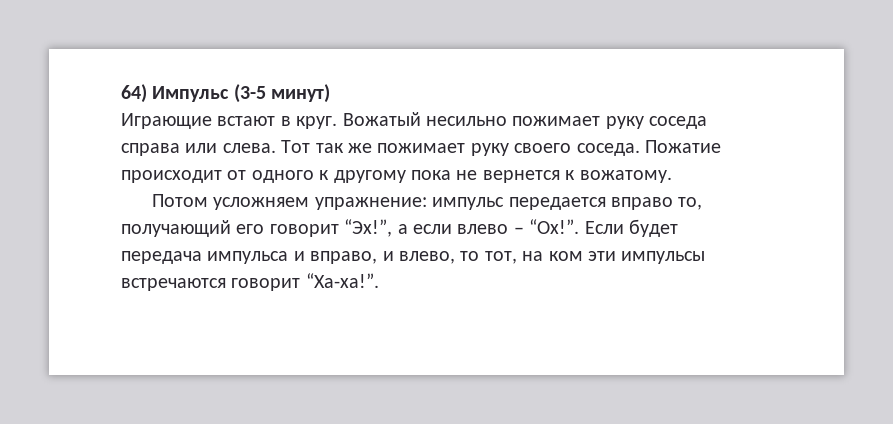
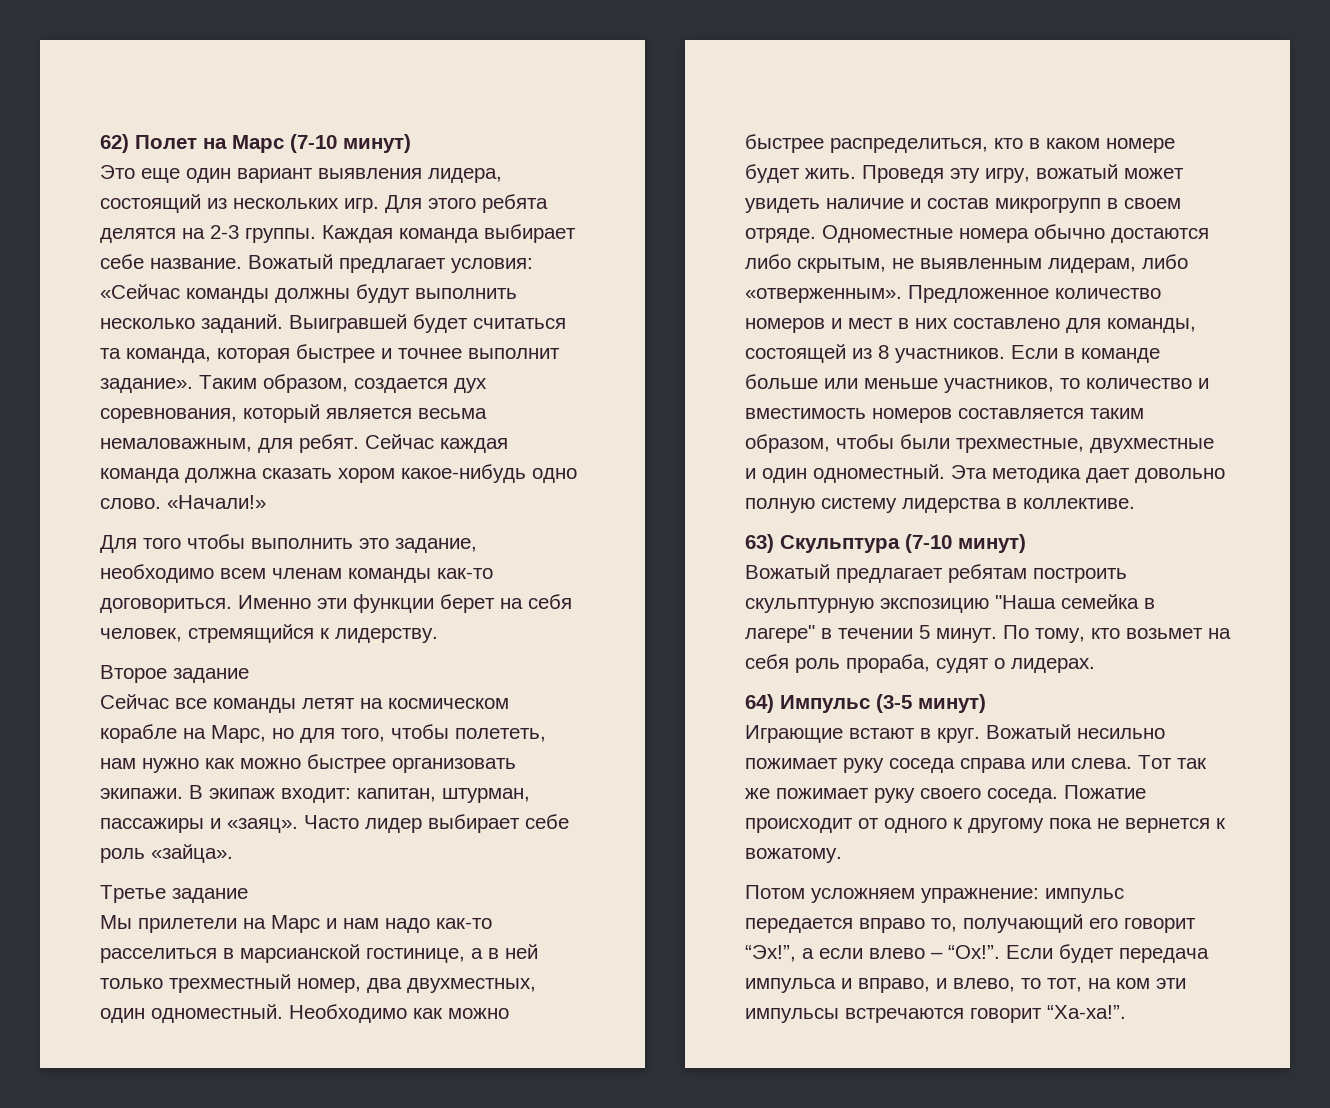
(121, 93) none -> [100,134,411,153] [100,165,502,183] [100,194,548,213] [100,224,576,243] [100,254,533,273] [100,284,517,303] [100,314,566,333] [100,344,560,363] [100,374,487,393] [100,404,487,423] [100,434,508,453] [100,464,577,483] [100,495,266,509] [100,534,477,553] [100,564,493,583] [100,594,572,613] [100,624,438,643] [100,665,249,683] [100,694,509,713] [100,724,546,743] [100,754,516,773] [100,785,530,803] [100,814,569,833] [100,844,233,863] [100,885,248,903] [100,915,492,933] [100,944,538,963] [100,974,536,993] [100,1004,509,1023] [745,134,1175,153] [745,164,1184,183] [745,198,1181,213] [745,224,1209,243] [745,254,1188,273] [745,285,1161,303] [745,318,1196,333] [745,344,1160,363] [745,374,1209,393] [745,408,1144,423] [745,434,1214,453] [745,464,1225,483] [745,498,1135,513] [745,534,1026,553] [745,564,1127,583] [745,594,1155,613] [745,625,1231,643] [745,654,1095,673] 62) Полет на Марс (7-10 минут) // Это еще один вариант выявления лидера, состоящий из нескольких игр. Для этого ребята делятся на 2-3 группы. Каждая команда выбирает себе название. Вожатый предлагает условия: «Сейчас команды должны будут выполнить несколько заданий. Выигравшей будет считаться та команда, которая быстрее и точнее выполнит задание». Таким образом, создается дух соревнования, который является весьма немаловажным, для ребят. Сейчас каждая команда должна сказать хором какое-нибудь одно слово. «Начали!» // Для того чтобы выполнить это задание, необходимо всем членам команды как-то договориться. Именно эти функции берет на себя человек, стремящийся к лидерству. // Второе задание // Сейчас все команды летят на космическом корабле на Марс, но для того, чтобы полететь, нам нужно как можно быстрее организовать экипажи. В экипаж входит: капитан, штурман, пассажиры и «заяц». Часто лидер выбирает себе роль «зайца». // Третье задание // Мы прилетели на Марс и нам надо как-то расселиться в марсианской гостинице, а в ней только трехместный номер, два двухместных, один одноместный. Необходимо как можно быстрее распределиться, кто в каком номере будет жить. Проведя эту игру, вожатый может увидеть наличие и состав микрогрупп в своем отряде. Одноместные номера обычно достаются либо скрытым, не выявленным лидерам, либо «отверженным». Предложенное количество номеров и мест в них составлено для команды, состоящей из 8 участников. Если в команде больше или меньше участников, то количество и вместимость номеров составляется таким образом, чтобы были трехместные, двухместные и один одноместный. Эта методика дает довольно полную систему лидерства в коллективе. // 63) Скульптура (7-10 минут) // Вожатый предлагает ребятам построить скульптурную экспозицию "Наша семейка в лагере" в течении 5 минут. По тому, кто возьмет на себя роль прораба, судят о лидерах. //

